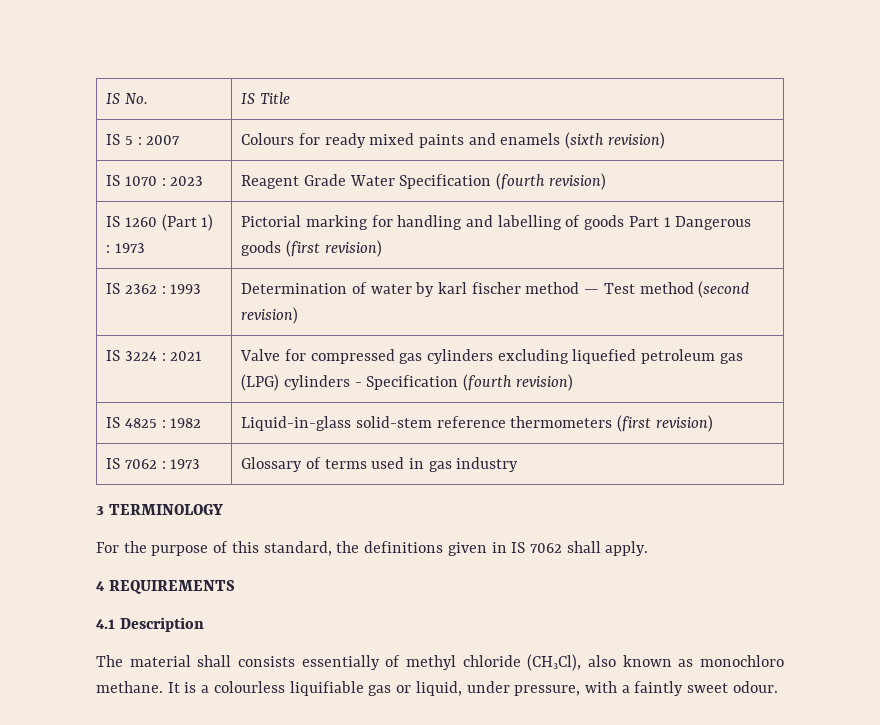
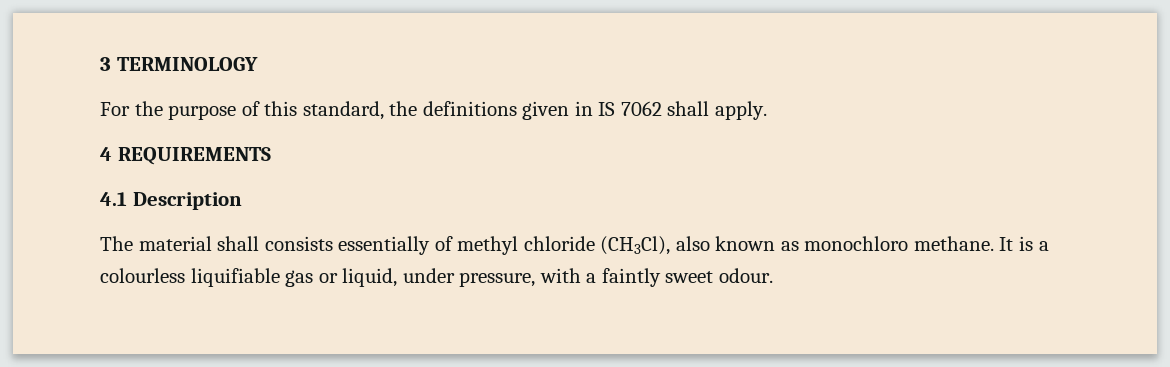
[106,93,148,104] [241,92,290,104] [106,134,181,145] [241,132,665,149] [106,175,204,186] [241,173,606,190] [106,214,214,231] [106,243,145,253] [241,215,752,230] [241,240,382,257] [106,283,202,294] [241,281,751,298] [241,307,299,324] [106,350,203,361] [240,349,743,364] [241,374,573,391] [106,417,202,428] [241,415,713,432] [106,458,201,469] [241,457,519,472] IS No. | IS Title // IS 5 : 2007 | Colours for ready mixed paints and enamels (sixth revision) // IS 1070 : 2023 | Reagent Grade Water Specification (fourth revision) // IS 1260 (Part 1) : 1973 | Pictorial marking for handling and labelling of goods Part 1 Dangerous goods (first revision) // IS 2362 : 1993 | Determination of water by karl fischer method — Test method (second revision) // IS 3224 : 2021 | Valve for compressed gas cylinders excluding liquefied petroleum gas (LPG) cylinders - Specification (fourth revision) // IS 4825 : 1982 | Liquid-in-glass solid-stem reference thermometers (first revision) // IS 7062 : 1973 | Glossary of terms used in gas industry // -> (100, 64) none

